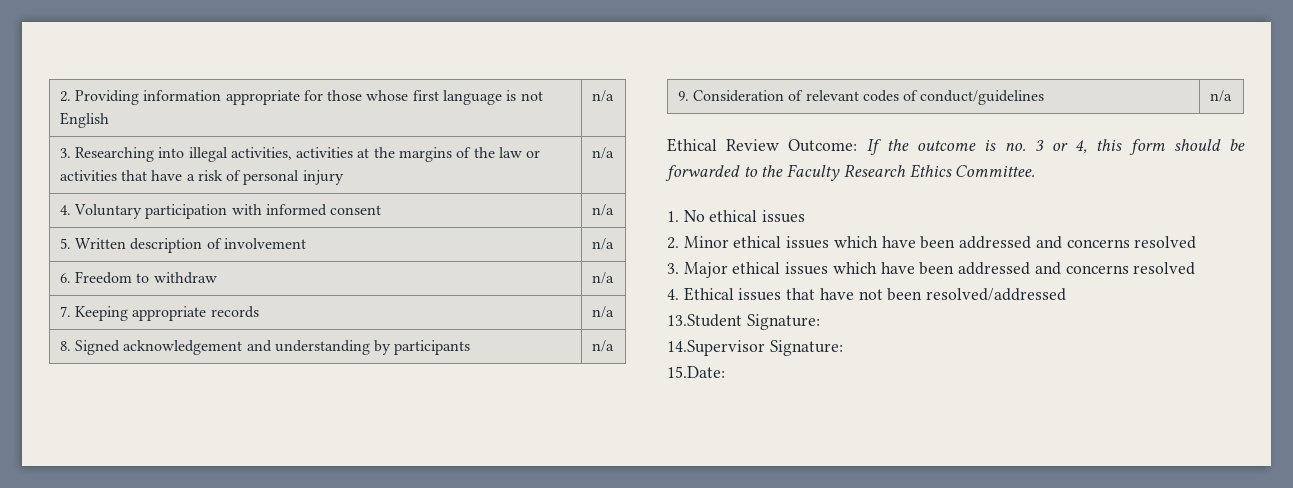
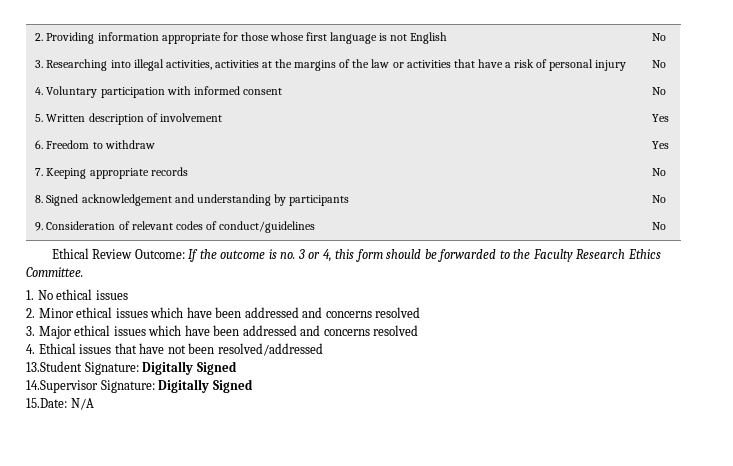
[591,90,614,102] n/a -> [652,33,667,41] No
[591,147,614,159] n/a -> [652,60,667,68] No
[591,204,614,216] n/a -> [652,87,667,95] No
[591,238,614,250] n/a -> [652,114,670,122] Yes
[591,272,614,284] n/a -> [652,141,670,149] Yes
[591,306,614,318] n/a -> [652,168,667,176] No
[591,340,614,352] n/a -> [652,195,667,203] No
[1209,90,1232,102] n/a -> [652,222,667,230] No
(820, 322) none -> [142,361,237,375] Digitally Signed
(843, 348) none -> [158,379,253,393] Digitally Signed
(725, 372) none -> [70,398,94,410] N/A

